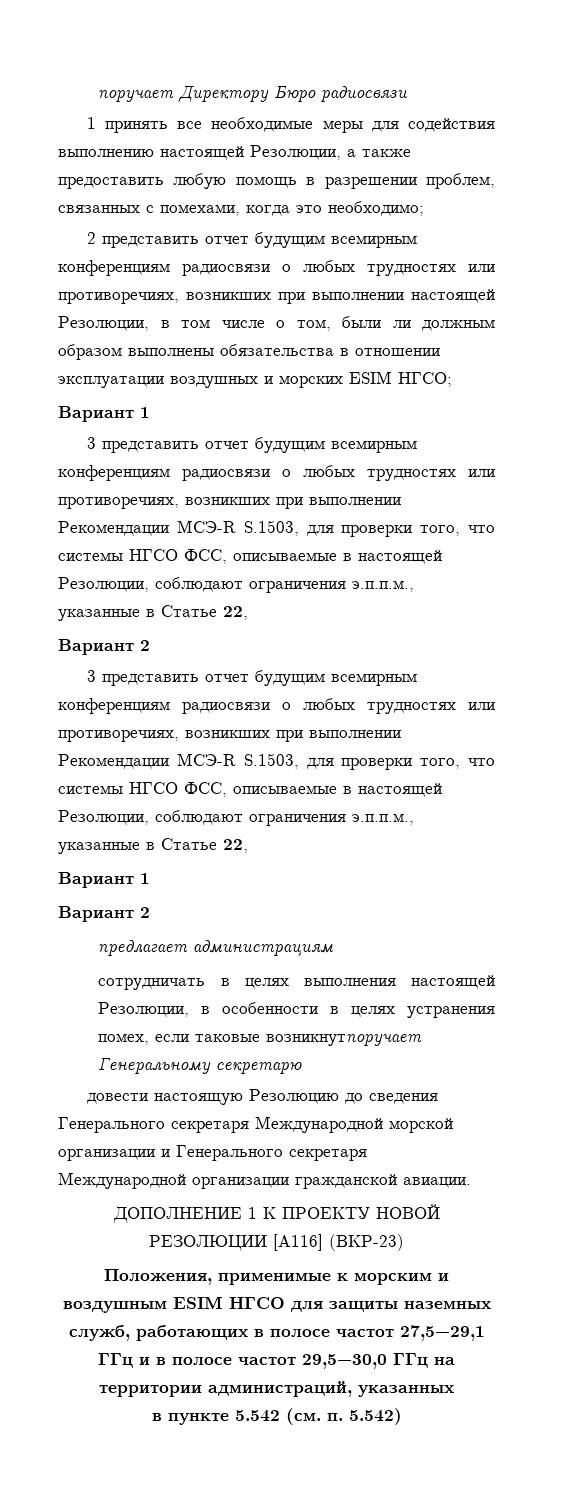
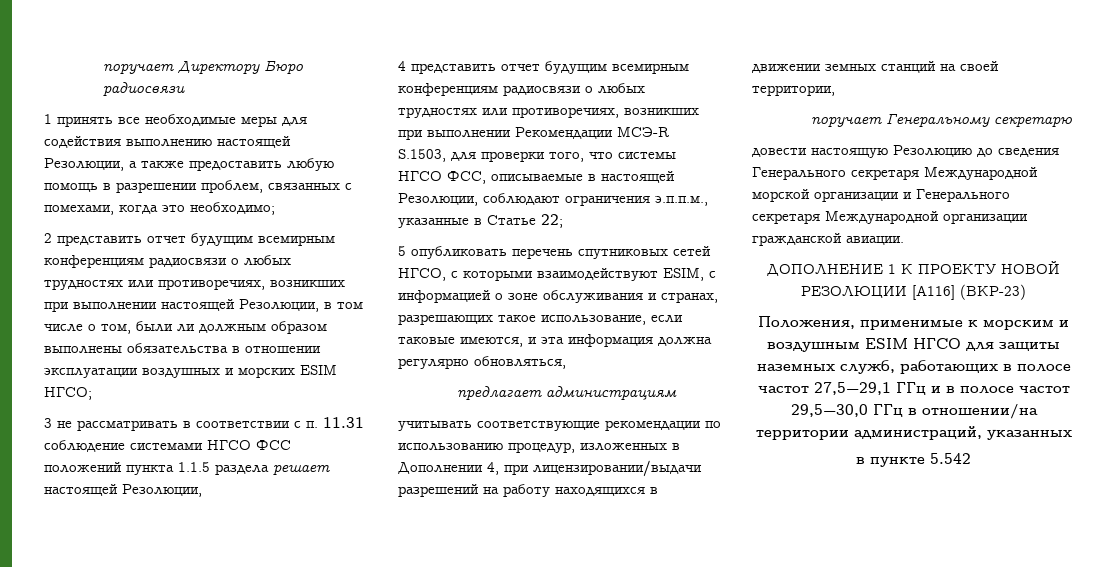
[58,406,150,422] [86,437,96,449] Вариант 1 // 3 -> [44,417,364,431] [44,440,291,452] [44,462,330,475] [44,484,202,497] [398,61,406,71] 3 не рассматривать в соответствии с п. 11.31 соблюдение системами НГСО ФСС положений пункта 1.1.5 раздела решает настоящей Резолюции, // 4
[223,606,248,620] [58,639,150,655] [86,670,417,686] [58,698,495,714] [58,730,401,742] [58,753,495,770] [58,782,442,797] [58,810,414,826] [58,838,248,854] [58,872,150,888] [58,906,150,922] [98,940,334,957] [98,975,495,990] [98,1002,495,1018] [98,1033,423,1047] 22, // Вариант 2 // 3 представить отчет будущим всемирным конференциям радиосвязи о любых трудностях или противоречиях, возникших при выполнении Рекомендации МСЭ-R S.1503, для проверки того, что системы НГСО ФСС, описываемые в настоящей Резолюции, соблюдают ограничения э.п.п.м., указанные в Статье 22, // Вариант 1 // Вариант 2 // предлагает администрациям // сотрудничать в целях выполнения настоящей Резолюции, в особенности в целях устранения помех, если таковые возникнутпоручает -> [541,214,563,228] [398,246,711,259] [398,267,716,281] [398,290,718,303] [398,314,683,325] [398,334,712,347] [398,356,566,369] [457,386,678,400] [398,420,721,431] [398,442,680,453] [398,460,702,477] [398,484,658,497] [752,61,999,73] [752,85,835,96] [811,117,883,127] 22; // 5 опубликовать перечень спутниковых сетей НГСО, с которыми взаимодействуют ESIM, с информацией о зоне обслуживания и странах, разрешающих такое использование, если таковые имеются, и эта информация должна регулярно обновляться, // предлагает администрациям // учитывать соответствующие рекомендации по использованию процедур, изложенных в Дополнении 4, при лицензировании/выдачи разрешений на работу находящихся в движении земных станций на своей территории, // поручает
[434,1357,455,1365] на -> [907,404,1038,419] в отношении/на
[285,1408,402,1425] (см. п. 5.542) -> (971, 458) none

